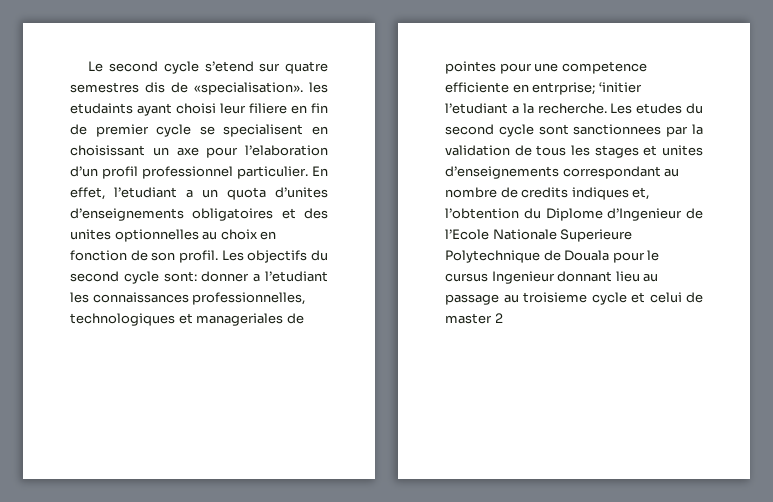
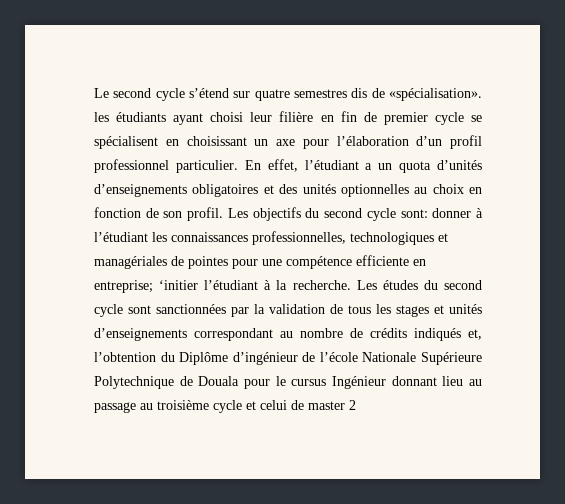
[204,61,254,72] s’etend -> [189,88,229,98] s’étend
[194,82,328,95] [70,103,133,114] «specialisation». les etudaints -> [389,88,482,101] [94,112,167,122] «spécialisation». les étudiants
[249,103,287,114] filiere -> [279,111,314,122] filière
[223,124,304,137] specialisent -> [94,136,158,149] spécialisent
[245,145,328,156] l’elaboration -> [336,136,409,146] l’élaboration
[114,187,177,198] l’etudiant -> [304,160,359,170] l’étudiant
[275,187,328,198] d’unites -> [437,160,482,170] d’unités
[70,229,111,240] unites -> [302,184,336,194] unités
[253,271,328,282] a l’etudiant -> [476,208,484,218] [94,232,148,242] à l’étudiant
[196,313,284,326] manageriales -> [94,256,167,269] managériales
[561,61,647,74] competence -> [286,256,352,269] compétence
[532,82,642,95] [445,103,519,114] entrprise; ‘initier l’etudiant a -> [94,280,272,293] entreprise; ‘initier l’étudiant à
[636,103,683,114] etudes -> [382,280,418,290] études
[573,124,662,135] sanctionnees -> [156,304,226,314] sanctionnées
[662,145,703,156] unites -> [449,304,482,314] unités
[521,187,629,200] credits indiques -> [370,328,461,341] crédits indiqués
[545,208,703,221] [445,229,633,242] Diplome d’Ingenieur de l’Ecole Nationale Superieure -> [179,352,482,365] Diplôme d’ingénieur de l’école Nationale Supérieure
[491,271,555,284] Ingenieur -> [332,376,386,389] Ingénieur
[523,292,587,303] troisieme -> [157,400,209,410] troisième

